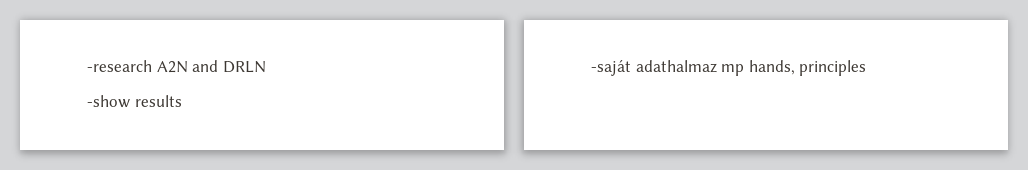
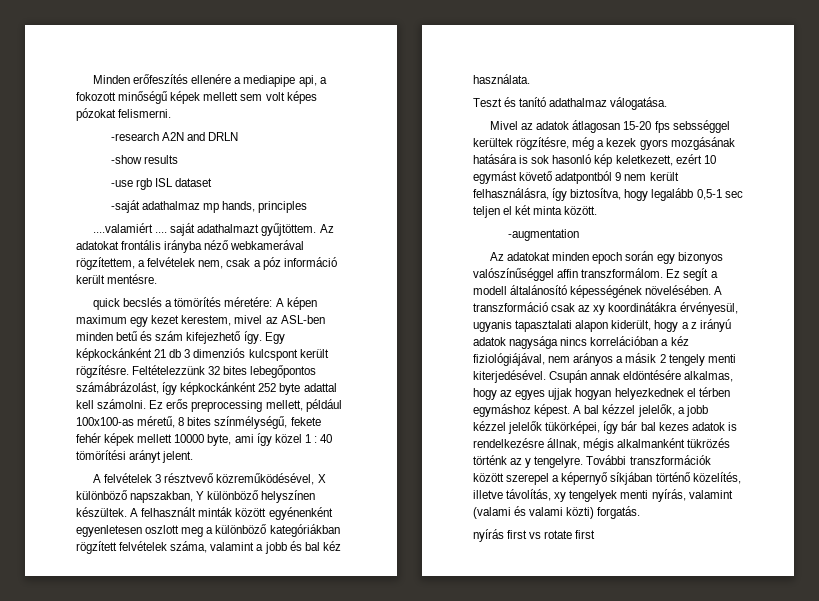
(87, 66) none -> [93,74,327,87] [76,91,317,104] [76,108,172,121] Minden erőfeszítés ellenére a mediapipe api, a fokozott minőségű képek mellett sem volt képes pózokat felismerni. //
(182, 101) none -> [110,178,213,190] // -use rgb ISL dataset
(867, 68) none -> [93,223,334,236] [76,240,305,253] [76,257,337,270] [76,274,158,284] [93,297,317,310] [76,315,325,327] [76,331,285,344] [76,348,329,361] [76,365,317,378] [76,382,337,395] [76,399,342,412] [76,416,321,429] [76,433,333,446] [76,450,194,463] [93,473,326,485] [76,490,316,503] [76,507,333,520] [76,524,340,537] [76,541,341,554] [473,74,530,84] [473,97,668,110] [490,120,730,133] [473,137,735,150] [473,154,716,167] [473,171,679,184] [473,188,743,201] [473,205,598,218] [507,229,579,241] [490,251,723,264] [473,268,718,281] [473,285,723,298] [473,302,738,315] [473,319,731,332] [473,336,689,349] [473,353,736,366] [473,370,734,383] [473,387,730,400] [473,404,708,417] [473,421,737,434] [473,438,731,451] [473,455,711,468] [473,472,741,485] [473,489,733,502] [473,506,641,519] [473,529,596,542] // ....valamiért .... saját adathalmazt gyűjtöttem. Az adatokat frontális irányba néző webkamerával rögzítettem, a felvételek nem, csak a póz információ került mentésre. // quick becslés a tömörítés méretére: A képen maximum egy kezet kerestem, mivel az ASL-ben minden betű és szám kifejezhető így. Egy képkockánként 21 db 3 dimenziós kulcspont került rögzítésre. Feltételezzünk 32 bites lebegőpontos számábrázolást, így képkockánként 252 byte adattal kell számolni. Ez erős preprocessing mellett, például 100x100-as méretű, 8 bites színmélységű, fekete fehér képek mellett 10000 byte, ami így közel 1 : 40 tömörítési arányt jelent. // A felvételek 3 résztvevő közreműködésével, X különböző napszakban, Y különböző helyszínen készültek. A felhasznált minták között egyénenként egyenletesen oszlott meg a különböző kategóriákban rögzített felvételek száma, valamint a jobb és bal kéz használata. // Teszt és tanító adathalmaz válogatása. // Mivel az adatok átlagosan 15-20 fps sebsséggel kerültek rögzítésre, még a kezek gyors mozgásának hatására is sok hasonló kép keletkezett, ezért 10 egymást követő adatpontból 9 nem került felhasználásra, így biztosítva, hogy legalább 0,5-1 sec teljen el két minta között. // -augmentation // Az adatokat minden epoch során egy bizonyos valószínűséggel affin transzformálom. Ez segít a modell általánosító képességének növelésében. A transzformáció csak az xy koordinátákra érvényesül, ugyanis tapasztalati alapon kiderült, hogy a z irányú adatok nagysága nincs korrelációban a kéz fiziológiájával, nem arányos a másik 2 tengely menti kiterjedésével. Csupán annak eldöntésére alkalmas, hogy az egyes ujjak hogyan helyezkednek el térben egymáshoz képest. A bal kézzel jelelők, a jobb kézzel jelelők tükörképei, így bár bal kezes adatok is rendelkezésre állnak, mégis alkalmanként tükrözés történk az y tengelyre. További transzformációk között szerepel a képernyő síkjában történő közelítés, illetve távolítás, xy tengelyek menti nyírás, valamint (valami és valami közti) forgatás. // nyírás first vs rotate first

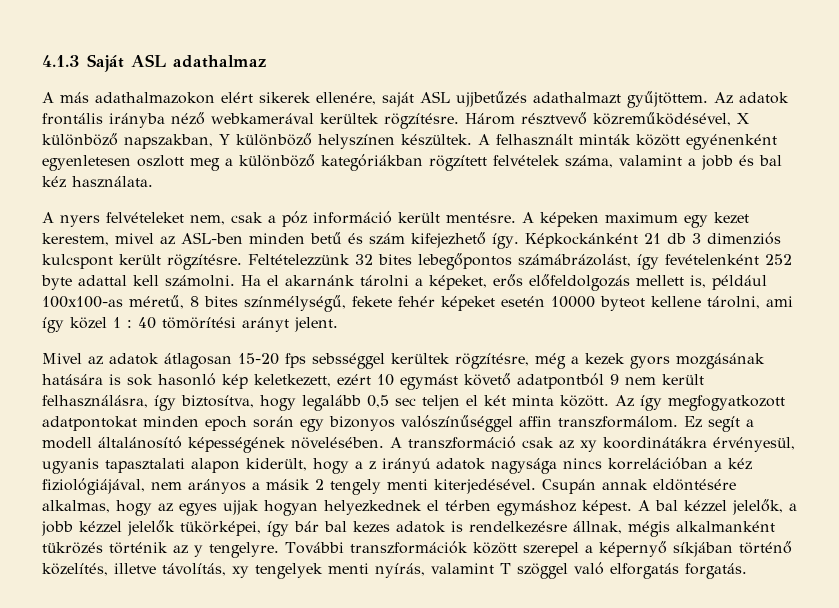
[93,74,327,87] [76,91,317,104] [76,108,172,121] [110,132,239,141] [110,155,178,164] [110,178,213,190] [110,200,308,213] [93,223,196,236] Minden erőfeszítés ellenére a mediapipe api, a fokozott minőségű képek mellett sem volt képes pózokat felismerni. // -research A2N and DRLN // -show results // -use rgb ISL dataset // -saját adathalmaz mp hands, principles // ....valamiért .... saját -> [42,54,266,72] [42,91,527,107] 4.1.3 Saját ASL adathalmaz // A más adathalmazokon elért sikerek ellenére, saját ASL ujjbetűzés
[76,241,119,250] adatokat -> [739,92,789,104] adatok
[76,257,337,270] [76,274,158,284] [93,297,317,310] [76,315,325,327] [76,331,285,344] [76,348,329,361] [76,365,317,378] [76,382,337,395] [76,399,342,412] [76,416,321,429] [76,433,333,446] [76,450,194,463] [93,473,162,483] rögzítettem, a felvételek nem, csak a póz információ került mentésre. // quick becslés a tömörítés méretére: A képen maximum egy kezet kerestem, mivel az ASL-ben minden betű és szám kifejezhető így. Egy képkockánként 21 db 3 dimenziós kulcspont került rögzítésre. Feltételezzünk 32 bites lebegőpontos számábrázolást, így képkockánként 252 byte adattal kell számolni. Ez erős preprocessing mellett, például 100x100-as méretű, 8 bites színmélységű, fekete fehér képek mellett 10000 byte, ami így közel 1 : 40 tömörítési arányt jelent. // A felvételek 3 -> [320,113,515,129] kerültek rögzítésre. Három
[473,97,668,110] Teszt és tanító adathalmaz válogatása. -> [42,211,749,228] [42,232,781,249] [42,253,792,270] [41,274,767,291] [42,295,793,312] [42,317,338,333] A nyers felvételeket nem, csak a póz információ került mentésre. A képeken maximum egy kezet kerestem, mivel az ASL-ben minden betű és szám kifejezhető így. Képkockánként 21 db 3 dimenziós kulcspont került rögzítésre. Feltételezzünk 32 bites lebegőpontos számábrázolást, így fevételenként 252 byte adattal kell számolni. Ha el akarnánk tárolni a képeket, erős előfeldolgozás mellett is, például 100x100-as méretű, 8 bites színmélységű, fekete fehér képeket esetén 10000 byteot kellene tárolni, ami így közel 1 : 40 tömörítési arányt jelent.
[696,189,722,200] 0,5-1 -> [367,395,389,408] 0,5
[507,229,579,241] [490,252,551,261] // -augmentation // Az adatokat -> [615,395,785,411] [42,416,137,431] Az így megfogyatkozott adatpontokat
[473,455,507,465] történk -> [109,542,168,554] történik
[473,506,641,519] [473,529,596,542] (valami és valami közti) forgatás. // nyírás first vs rotate first -> [500,562,747,579] T szöggel való elforgatás forgatás.

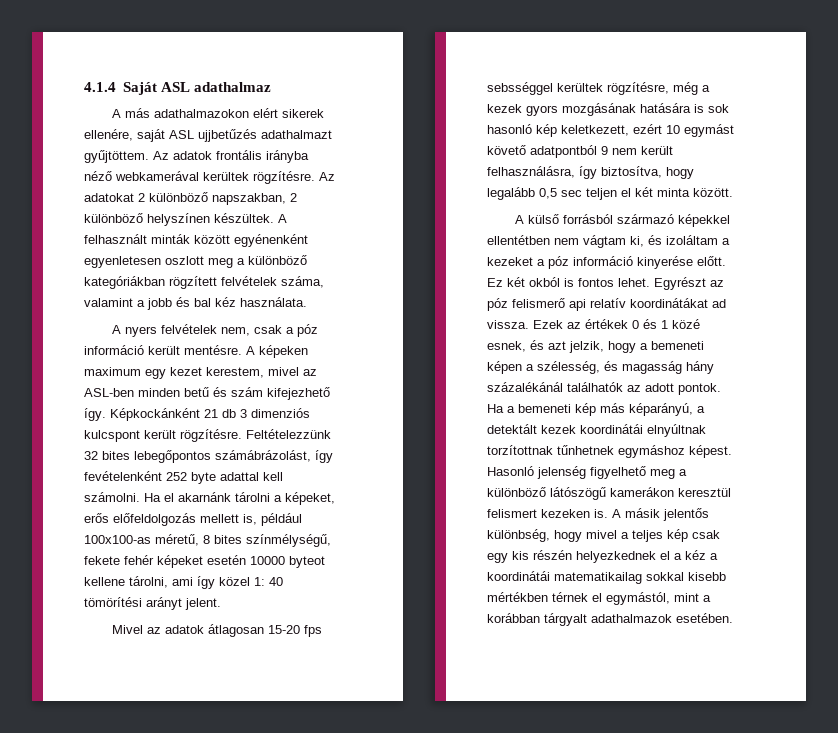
[42,55,79,67] 4.1.3 -> [84,82,116,92] 4.1.4
[465,112,749,126] Három résztvevő közreműködésével, X -> [319,172,335,181] [84,193,145,202] Az adatokat 2
[219,134,230,145] Y -> [290,193,297,202] 2
[106,212,184,223] felvételeket -> [161,324,218,334] felvételek
[113,317,132,328] 1 : -> [254,577,265,586] 1:
[615,395,785,411] [42,415,754,432] [42,436,795,453] [42,457,752,474] [42,478,736,495] [42,499,797,516] [41,520,775,537] [42,541,792,558] [42,562,747,579] Az így megfogyatkozott adatpontokat minden epoch során egy bizonyos valószínűséggel affin transzformálom. Ez segít a modell általánosító képességének növelésében. A transzformáció csak az xy koordinátákra érvényesül, ugyanis tapasztalati alapon kiderült, hogy a z irányú adatok nagysága nincs korrelációban a kéz fiziológiájával, nem arányos a másik 2 tengely menti kiterjedésével. Csupán annak eldöntésére alkalmas, hogy az egyes ujjak hogyan helyezkednek el térben egymáshoz képest. A bal kézzel jelelők, a jobb kézzel jelelők tükörképei, így bár bal kezes adatok is rendelkezésre állnak, mégis alkalmanként tükrözés történik az y tengelyre. További transzformációk között szerepel a képernyő síkjában történő közelítés, illetve távolítás, xy tengelyek menti nyírás, valamint T szöggel való elforgatás forgatás. -> [515,214,731,227] [487,235,730,248] [487,256,726,269] [487,277,724,290] [487,298,726,311] [487,319,700,329] [487,340,704,353] [487,361,714,374] [487,382,721,395] [487,403,705,416] [487,424,706,437] [487,445,732,458] [487,466,687,479] [487,487,731,500] [487,508,709,521] [487,529,720,542] [487,550,718,563] [487,571,726,584] [487,592,711,605] [487,613,733,626] // A külső forrásból származó képekkel ellentétben nem vágtam ki, és izoláltam a kezeket a póz információ kinyerése előtt. Ez két okból is fontos lehet. Egyrészt az póz felismerő api relatív koordinátákat ad vissza. Ezek az értékek 0 és 1 közé esnek, és azt jelzik, hogy a bemeneti képen a szélesség, és magasság hány százalékánál találhatók az adott pontok. Ha a bemeneti kép más képarányú, a detektált kezek koordinátái elnyúltnak torzítottnak tűnhetnek egymáshoz képest. Hasonló jelenség figyelhető meg a különböző látószögű kamerákon keresztül felismert kezeken is. A másik jelentős különbség, hogy mivel a teljes kép csak egy kis részén helyezkednek el a kéz a koordinátái matematikailag sokkal kisebb mértékben térnek el egymástól, mint a korábban tárgyalt adathalmazok esetében.

